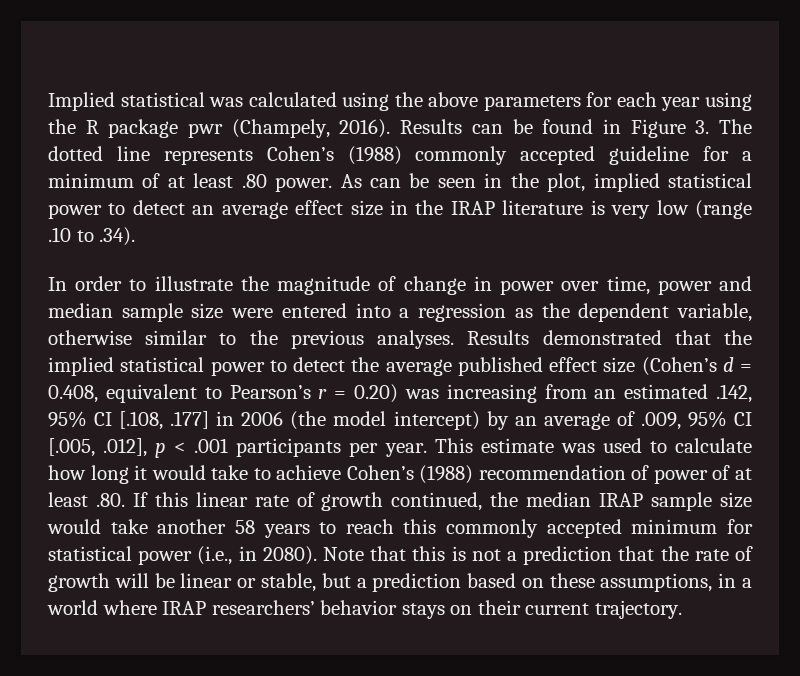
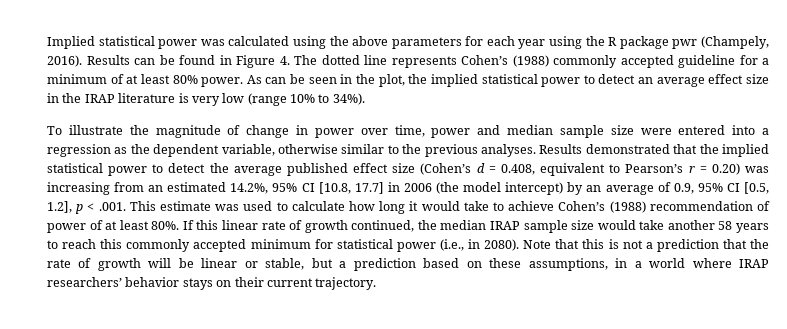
(205, 99) none -> [158,39,198,49] power
[695,120,710,134] 3. -> [279,56,290,65] 4.
[241,174,267,188] .80 -> [172,75,198,84] 80%
(586, 182) none -> [408,74,428,84] the
[48,227,136,246] [48,276,147,291] .10 to .34). // In order to -> [290,93,365,105] [47,126,62,135] 10% to 34%). // To
[716,384,752,403] [48,411,210,430] .142, 95% CI [.108, .177] -> [230,182,384,194] 14.2%, 95% CI [10.8, 17.7]
[640,411,753,430] [48,438,427,458] .009, 95% CI [.005, .012], p < .001 participants per year. -> [673,182,769,194] [47,201,126,214] 0.9, 95% CI [0.5, 1.2], p < .001.
[95,493,125,507] .80. -> [151,221,180,230] 80%.

